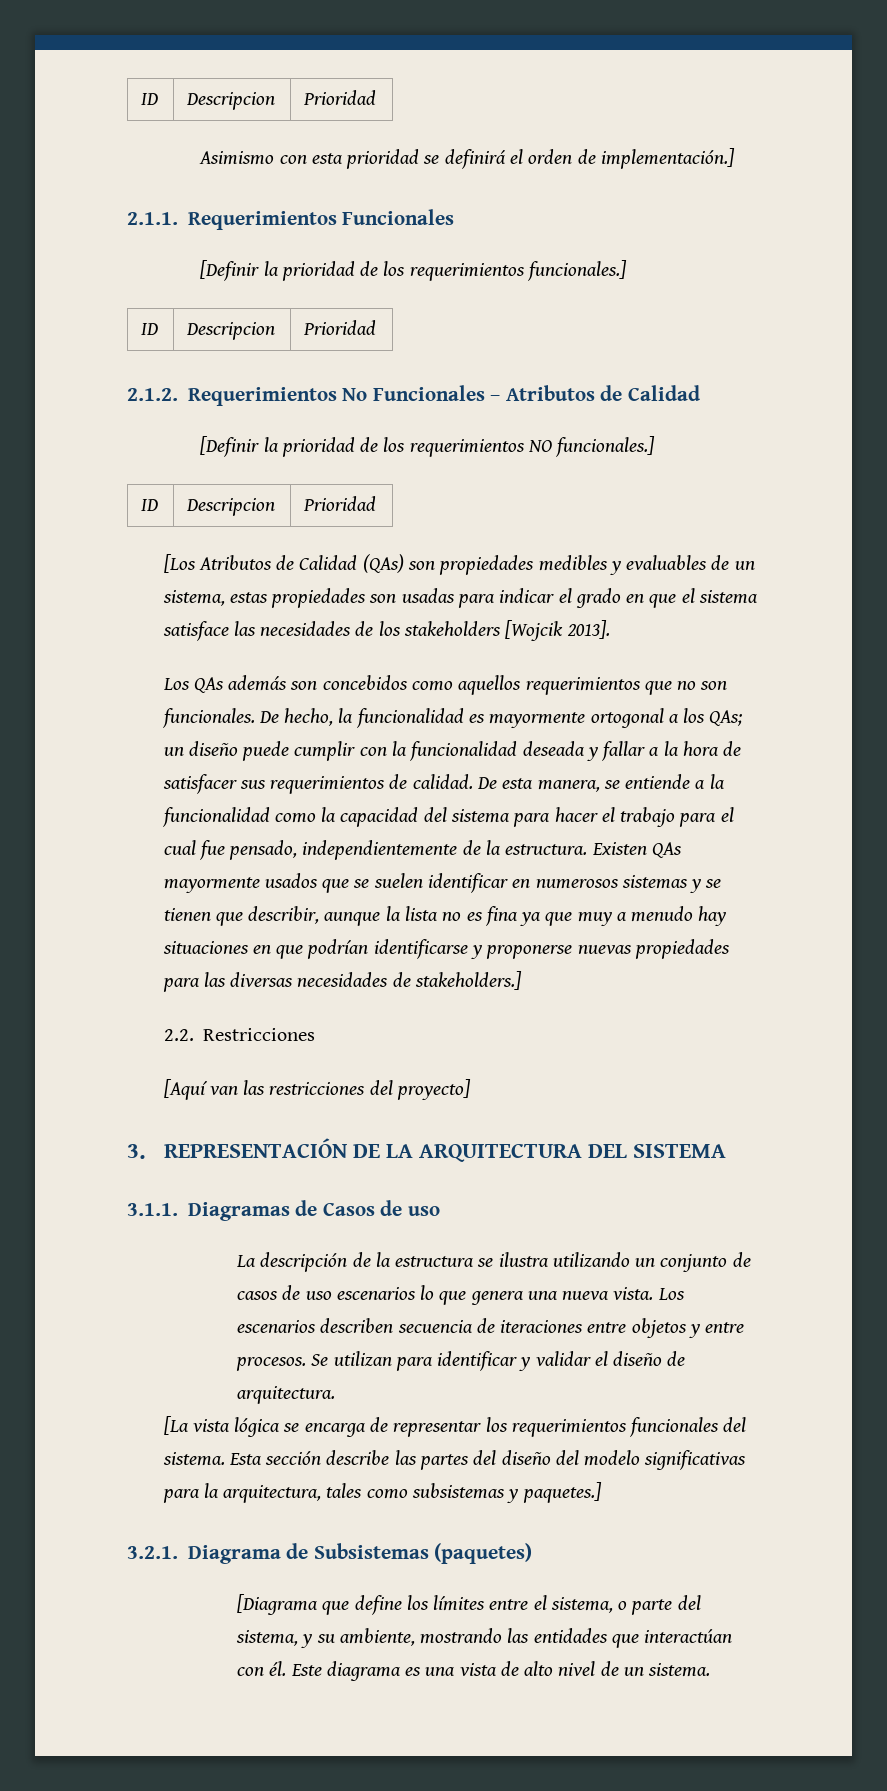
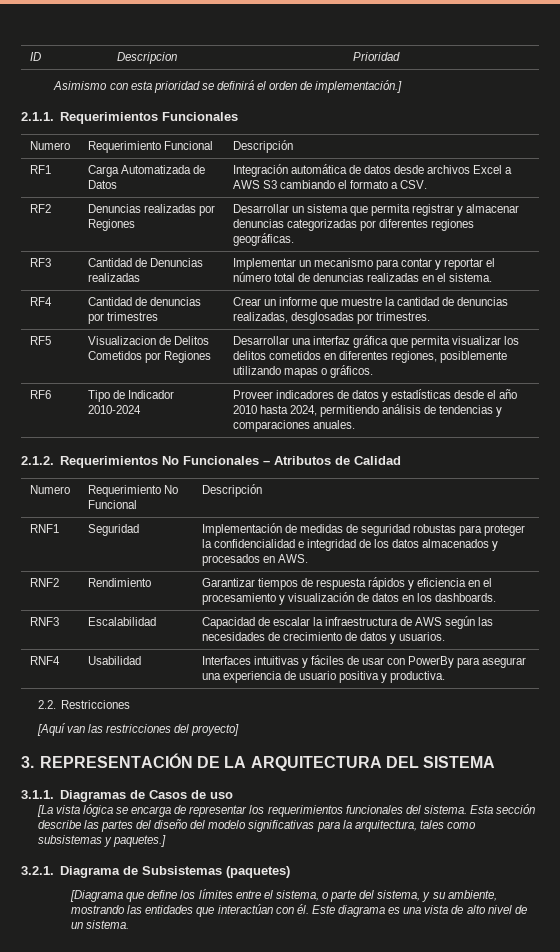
[200,260,627,281] [141,323,159,335] [186,322,276,340] [303,320,377,335] // [Definir la prioridad de los requerimientos funcionales.] // ID | Descripcion | Prioridad -> [29,141,70,150] [87,141,213,153] [232,140,293,153] [29,165,51,174] [87,165,205,177] [87,180,117,189] [232,164,513,177] [232,180,428,189] [29,204,51,213] [87,204,215,216] [87,219,135,231] [232,204,520,216] [232,219,474,231] [232,233,294,246] [29,258,51,267] [87,258,203,267] [87,273,140,282] [232,258,496,270] [232,272,493,282] [29,297,52,306] [87,297,201,306] [87,312,158,324] [232,297,509,309] [232,312,430,324] [29,336,51,345] [87,336,209,345] [87,351,211,363] [232,335,520,348] [232,351,508,363] [232,365,373,378] [29,390,51,399] [87,390,174,402] [87,405,141,414] [232,389,518,402] [232,404,503,417] [232,420,355,432] // Numero | Requerimiento Funcional | Descripción // RF1 | Carga Automatizada de Datos | Integración automática de datos desde archivos Excel a AWS S3 cambiando el formato a CSV. // RF2 | Denuncias realizadas por Regiones | Desarrollar un sistema que permita registrar y almacenar denuncias categorizadas por diferentes regiones geográficas. // RF3 | Cantidad de Denuncias realizadas | Implementar un mecanismo para contar y reportar el número total de denuncias realizadas en el sistema. // RF4 | Cantidad de denuncias por trimestres | Crear un informe que muestre la cantidad de denuncias realizadas, desglosadas por trimestres. // RF5 | Visualizacion de Delitos Cometidos por Regiones | Desarrollar una interfaz gráfica que permita visualizar los delitos cometidos en diferentes regiones, posiblemente utilizando mapas o gráficos. // RF6 | Tipo de Indicador 2010-2024 | Proveer indicadores de datos y estadísticas desde el año 2010 hasta 2024, permitiendo análisis de tendencias y comparaciones anuales.
[200,436,656,457] [141,499,159,511] [186,498,276,516] [303,496,377,511] [163,554,755,575] [162,588,758,608] [162,620,610,641] [162,675,728,695] [162,708,743,728] [163,741,742,761] [162,774,725,794] [162,807,734,827] [163,840,682,860] [163,873,722,893] [163,906,727,926] [162,939,730,959] [162,971,523,992] // [Definir la prioridad de los requerimientos NO funcionales.] // ID | Descripcion | Prioridad // [Los Atributos de Calidad (QAs) son propiedades medibles y evaluables de un sistema, estas propiedades son usadas para indicar el grado en que el sistema satisface las necesidades de los stakeholders [Wojcik 2013]. // Los QAs además son concebidos como aquellos requerimientos que no son funcionales. De hecho, la funcionalidad es mayormente ortogonal a los QAs; un diseño puede cumplir con la funcionalidad deseada y fallar a la hora de satisfacer sus requerimientos de calidad. De esta manera, se entiende a la funcionalidad como la capacidad del sistema para hacer el trabajo para el cual fue pensado, independientemente de la estructura. Existen QAs mayormente usados que se suelen identificar en numerosos sistemas y se tienen que describir, aunque la lista no es fina ya que muy a menudo hay situaciones en que podrían identificarse y proponerse nuevas propiedades para las diversas necesidades de stakeholders.] -> [29,485,70,494] [87,485,178,497] [87,500,137,509] [201,484,262,497] [29,524,59,533] [87,524,139,536] [201,523,526,536] [201,539,499,551] [201,554,308,566] [29,578,59,587] [87,578,151,587] [201,577,493,590] [201,592,497,605] [29,617,59,626] [87,617,156,626] [201,616,494,629] [201,632,446,644] [29,656,60,665] [87,656,141,665] [201,655,527,668] [201,671,446,683] // Numero | Requerimiento No Funcional | Descripción // RNF1 | Seguridad | Implementación de medidas de seguridad robustas para proteger la confidencialidad e integridad de los datos almacenados y procesados en AWS. // RNF2 | Rendimiento | Garantizar tiempos de respuesta rápidos y eficiencia en el procesamiento y visualización de datos en los dashboards. // RNF3 | Escalabilidad | Capacidad de escalar la infraestructura de AWS según las necesidades de crecimiento de datos y usuarios. // RNF4 | Usabilidad | Interfaces intuitivas y fáciles de usar con PowerBy para asegurar una experiencia de usuario positiva y productiva.
[236,1252,751,1272] [237,1285,685,1305] [237,1318,745,1338] [236,1351,686,1371] [237,1386,336,1404] // La descripción de la estructura se ilustra utilizando un conjunto de casos de uso escenarios lo que genera una nueva vista. Los escenarios describen secuencia de iteraciones entre objetos y entre procesos. Se utilizan para identificar y validar el diseño de arquitectura. -> (233, 795) none

